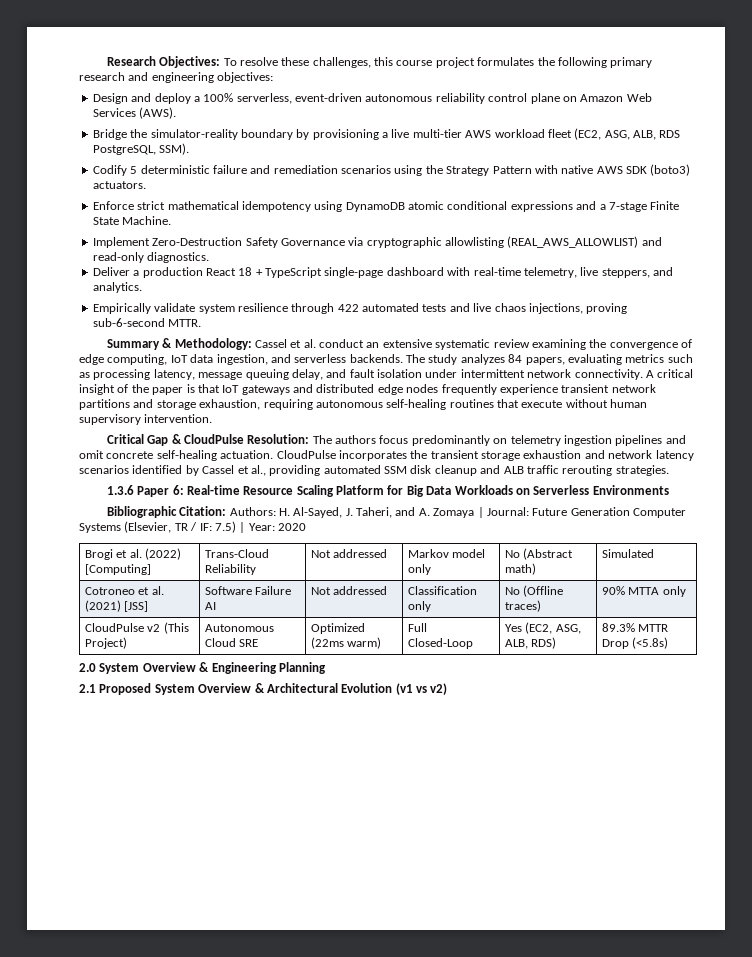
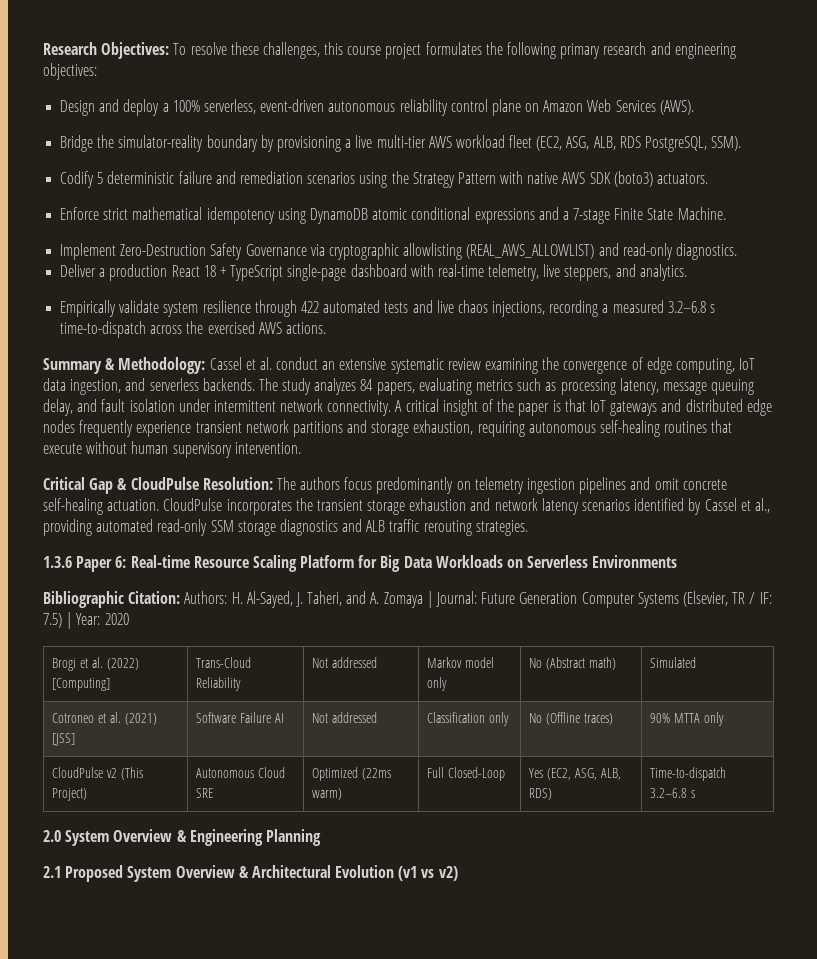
[586,303,628,314] [92,318,202,327] proving sub-6-second MTTR. -> [549,300,716,317] [60,321,326,338] recording a measured 3.2–6.8 s time-to-dispatch across the exercised AWS actions.
[384,465,477,476] SSM disk cleanup -> [157,519,338,536] read-only SSM storage diagnostics
[601,623,669,632] [601,637,669,649] 89.3% MTTR Drop (<5.8s) -> [650,767,727,781] [650,788,696,798] Time-to-dispatch 3.2–6.8 s

